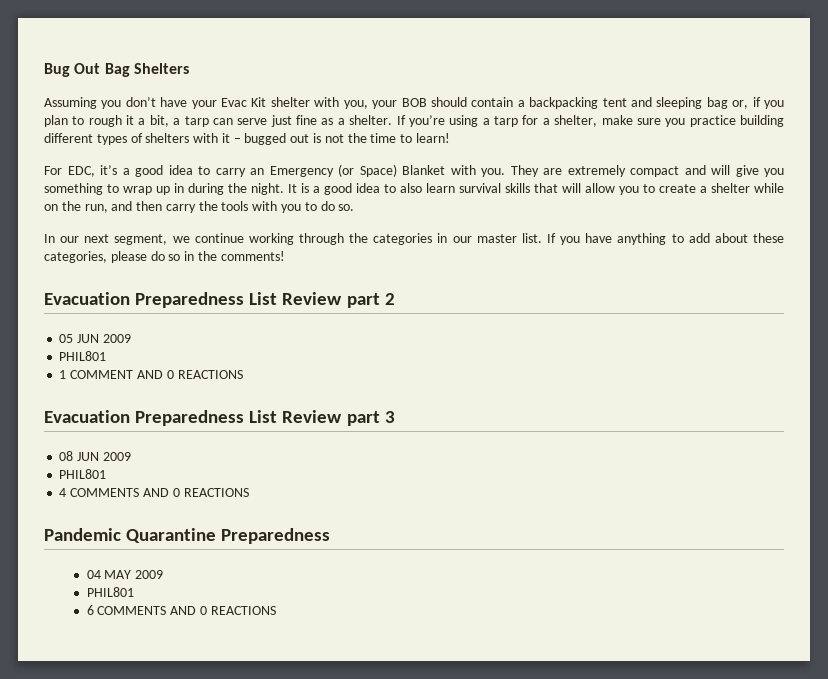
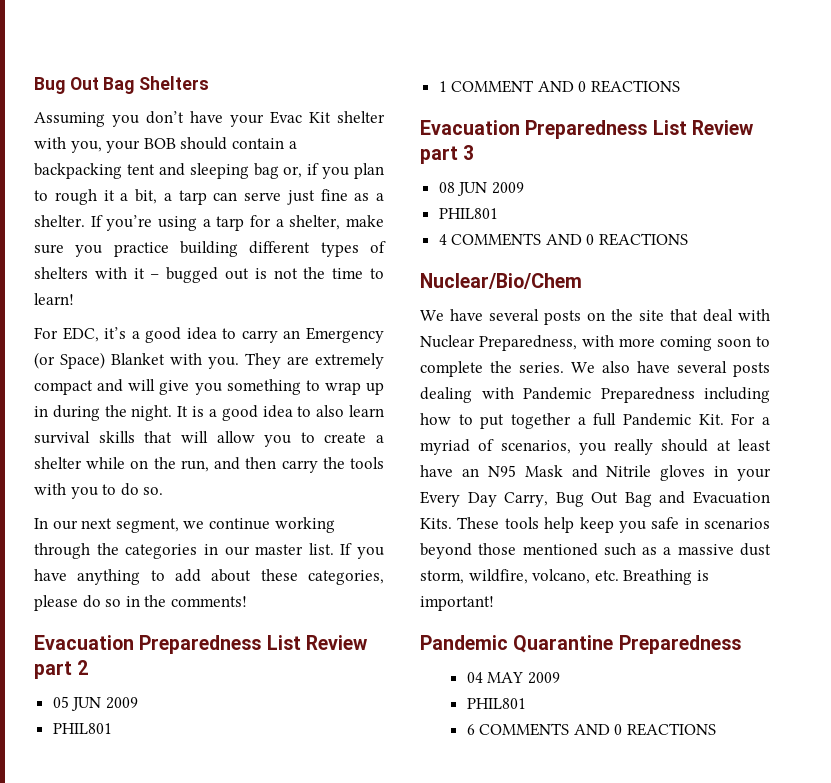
(249, 492) none -> [420,273,582,289] [420,309,770,325] [420,335,770,351] [420,361,770,377] [420,387,770,403] [420,413,770,429] [420,439,771,455] [420,465,771,481] [420,491,770,507] [420,517,770,533] [420,543,771,559] [420,569,709,585] [420,596,494,611] // Nuclear/Bio/Chem // We have several posts on the site that deal with Nuclear Preparedness, with more coming soon to complete the series. We also have several posts dealing with Pandemic Preparedness including how to put together a full Pandemic Kit. For a myriad of scenarios, you really should at least have an N95 Mask and Nitrile gloves in your Every Day Carry, Bug Out Bag and Evacuation Kits. These tools help keep you safe in scenarios beyond those mentioned such as a massive dust storm, wildfire, volcano, etc. Breathing is important!

